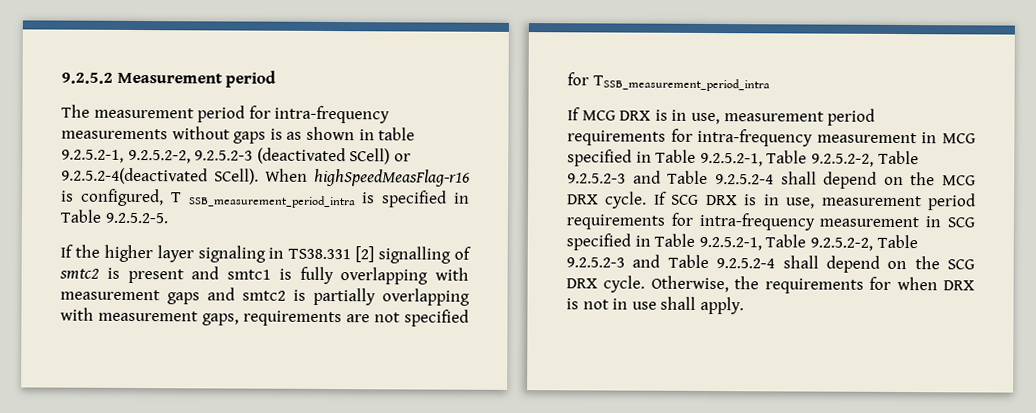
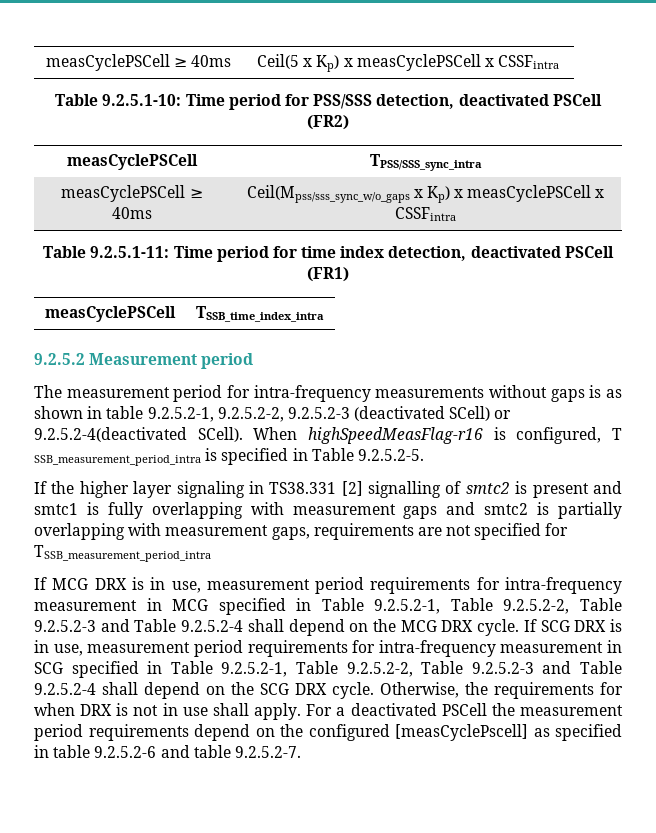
(61, 78) none -> [45,54,232,71] [256,54,560,72] [55,94,602,110] [307,115,349,130] [67,154,198,170] [369,154,482,171] [61,185,203,202] [112,207,152,219] [246,185,605,203] [395,207,456,221] [43,246,614,262] [307,267,349,282] [45,306,176,322] [196,306,324,322] measCyclePSCell ≥ 40ms | Ceil(5 x Kp) x measCyclePSCell x CSSFintra // Table 9.2.5.1-10: Time period for PSS/SSS detection, deactivated PSCell (FR2) // measCyclePSCell | TPSS/SSS_sync_intra // measCyclePSCell ≥ 40ms | Ceil(Mpss/sss_sync_w/o_gaps x Kp) x measCyclePSCell x CSSFintra // Table 9.2.5.1-11: Time period for time index detection, deactivated PSCell (FR1) // measCyclePSCell | TSSB_time_index_intra //
(744, 305) none -> [306,703,623,716] [34,724,622,741] [34,745,301,758] For a deactivated PSCell the measurement period requirements depend on the configured [measCyclePscell] as specified in table 9.2.5.2-6 and table 9.2.5.2-7.

